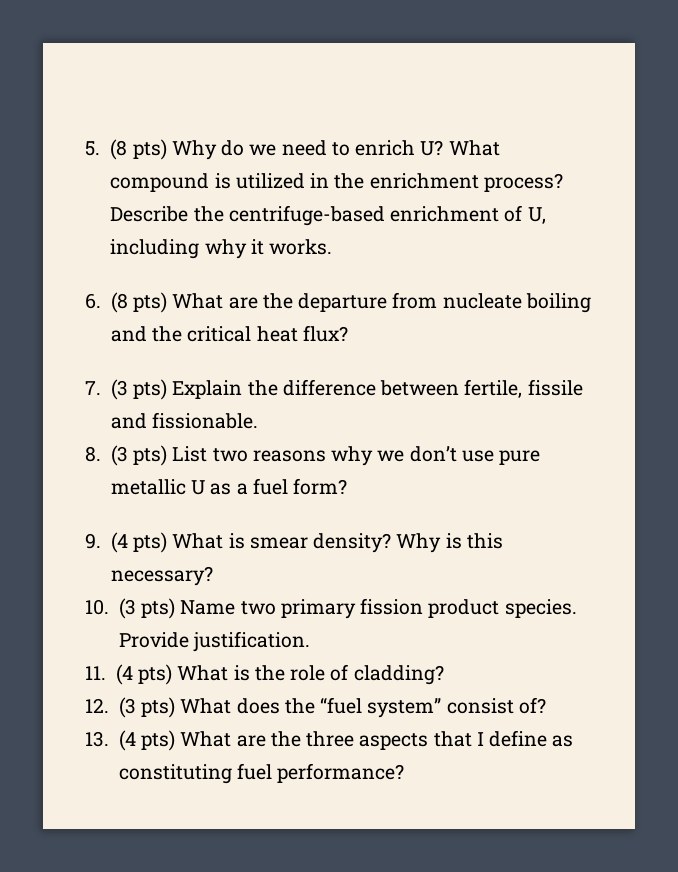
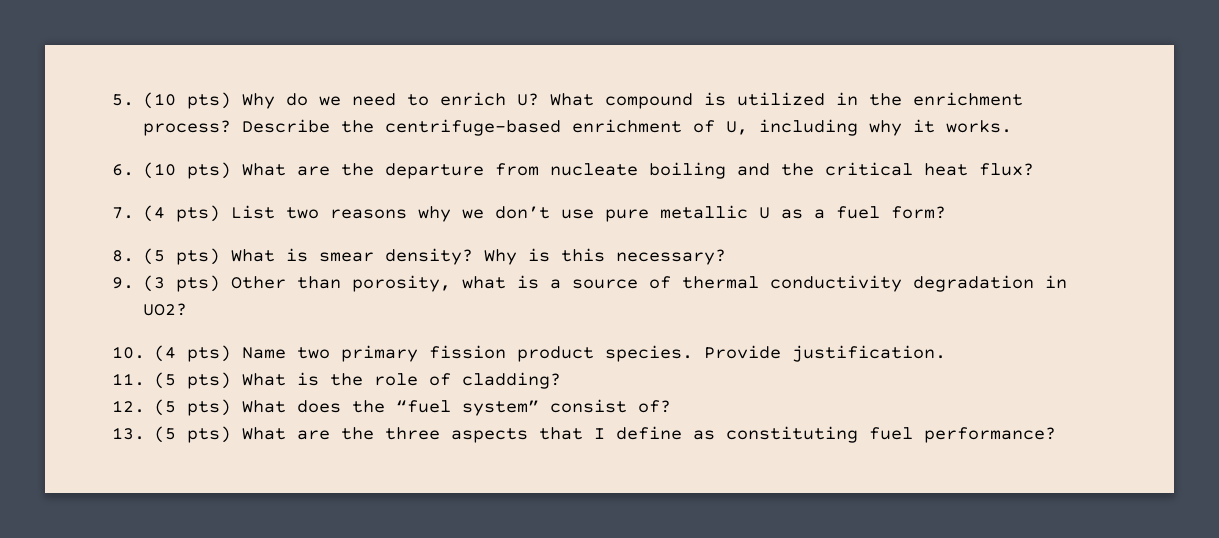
[110,139,128,160] (8 -> [143,92,177,109] (10
[110,292,128,313] (8 -> [143,162,177,179] (10
[110,379,583,400] [110,412,259,429] [85,445,128,466] (3 pts) Explain the difference between fertile, fissile and fissionable. // 8. (3 -> [143,205,166,222] (4
[85,532,128,553] 9. (4 -> [112,248,166,265] 8. (5
[85,598,176,619] 10. (3 pts) -> [112,275,1068,292] [143,303,188,316] [112,345,232,362] 9. (3 pts) Other than porosity, what is a source of thermal conductivity degradation in UO2? // 10. (4 pts)
[115,664,133,685] (4 -> [154,372,177,389] (5
[118,697,136,718] (3 -> [154,399,177,416] (5
[118,730,136,751] (4 -> [154,426,177,443] (5

